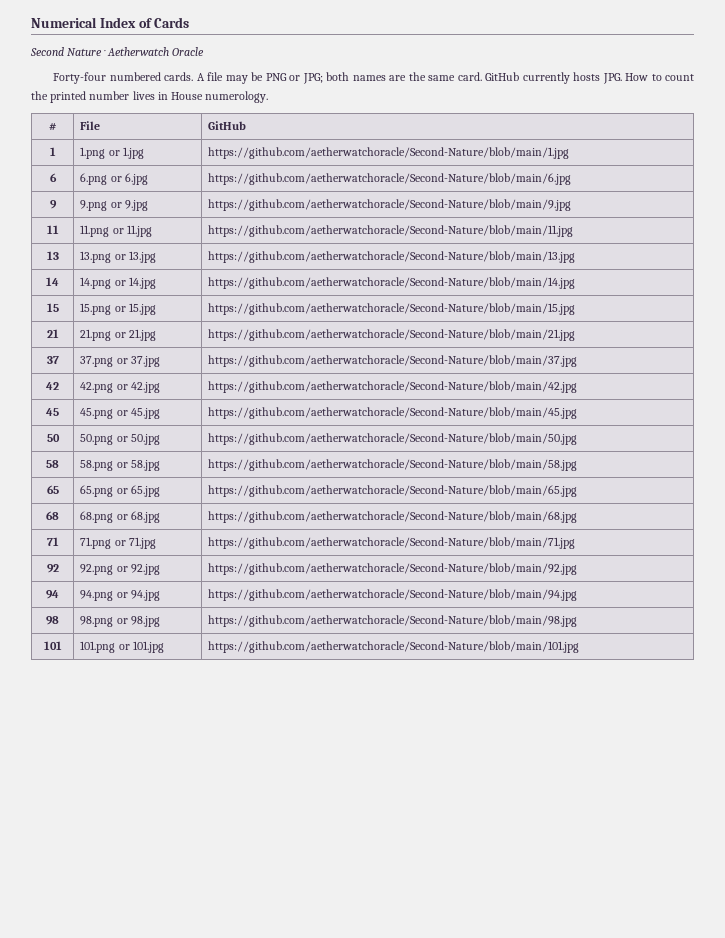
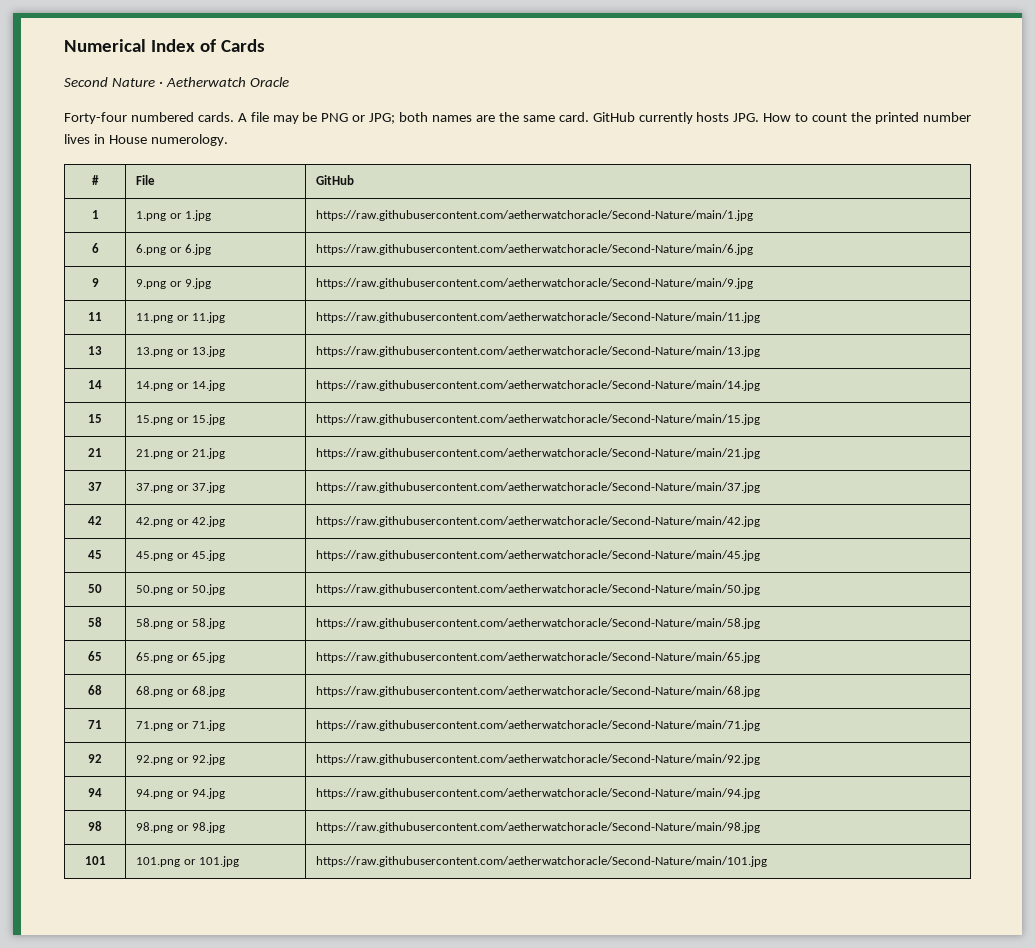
[208,147,570,159] https://github.com/aetherwatchoracle/Second-Nature/blob/main/1.jpg -> [316,210,754,221] https://raw.githubusercontent.com/aetherwatchoracle/Second-Nature/main/1.jpg
[208,173,572,185] https://github.com/aetherwatchoracle/Second-Nature/blob/main/6.jpg -> [316,244,754,255] https://raw.githubusercontent.com/aetherwatchoracle/Second-Nature/main/6.jpg
[208,199,572,211] https://github.com/aetherwatchoracle/Second-Nature/blob/main/9.jpg -> [316,278,754,289] https://raw.githubusercontent.com/aetherwatchoracle/Second-Nature/main/9.jpg
[208,225,574,237] https://github.com/aetherwatchoracle/Second-Nature/blob/main/11.jpg -> [316,312,761,323] https://raw.githubusercontent.com/aetherwatchoracle/Second-Nature/main/11.jpg
[208,251,576,263] https://github.com/aetherwatchoracle/Second-Nature/blob/main/13.jpg -> [316,346,761,357] https://raw.githubusercontent.com/aetherwatchoracle/Second-Nature/main/13.jpg
[208,277,576,289] https://github.com/aetherwatchoracle/Second-Nature/blob/main/14.jpg -> [316,380,761,391] https://raw.githubusercontent.com/aetherwatchoracle/Second-Nature/main/14.jpg
[208,303,576,315] https://github.com/aetherwatchoracle/Second-Nature/blob/main/15.jpg -> [316,414,761,425] https://raw.githubusercontent.com/aetherwatchoracle/Second-Nature/main/15.jpg
[208,329,576,341] https://github.com/aetherwatchoracle/Second-Nature/blob/main/21.jpg -> [316,448,761,459] https://raw.githubusercontent.com/aetherwatchoracle/Second-Nature/main/21.jpg
[208,355,578,367] https://github.com/aetherwatchoracle/Second-Nature/blob/main/37.jpg -> [316,482,761,493] https://raw.githubusercontent.com/aetherwatchoracle/Second-Nature/main/37.jpg
[208,381,578,393] https://github.com/aetherwatchoracle/Second-Nature/blob/main/42.jpg -> [316,516,761,527] https://raw.githubusercontent.com/aetherwatchoracle/Second-Nature/main/42.jpg
[208,407,578,419] https://github.com/aetherwatchoracle/Second-Nature/blob/main/45.jpg -> [316,550,761,561] https://raw.githubusercontent.com/aetherwatchoracle/Second-Nature/main/45.jpg
[208,433,578,445] https://github.com/aetherwatchoracle/Second-Nature/blob/main/50.jpg -> [316,584,761,595] https://raw.githubusercontent.com/aetherwatchoracle/Second-Nature/main/50.jpg
[208,459,578,471] https://github.com/aetherwatchoracle/Second-Nature/blob/main/58.jpg -> [316,618,761,629] https://raw.githubusercontent.com/aetherwatchoracle/Second-Nature/main/58.jpg
[208,485,578,497] https://github.com/aetherwatchoracle/Second-Nature/blob/main/65.jpg -> [316,652,761,663] https://raw.githubusercontent.com/aetherwatchoracle/Second-Nature/main/65.jpg
[208,511,578,523] https://github.com/aetherwatchoracle/Second-Nature/blob/main/68.jpg -> [316,686,761,697] https://raw.githubusercontent.com/aetherwatchoracle/Second-Nature/main/68.jpg
[208,537,576,549] https://github.com/aetherwatchoracle/Second-Nature/blob/main/71.jpg -> [316,720,761,731] https://raw.githubusercontent.com/aetherwatchoracle/Second-Nature/main/71.jpg
[208,563,578,575] https://github.com/aetherwatchoracle/Second-Nature/blob/main/92.jpg -> [316,754,761,765] https://raw.githubusercontent.com/aetherwatchoracle/Second-Nature/main/92.jpg
[208,589,578,601] https://github.com/aetherwatchoracle/Second-Nature/blob/main/94.jpg -> [316,788,761,799] https://raw.githubusercontent.com/aetherwatchoracle/Second-Nature/main/94.jpg
[208,615,578,627] https://github.com/aetherwatchoracle/Second-Nature/blob/main/98.jpg -> [316,822,761,833] https://raw.githubusercontent.com/aetherwatchoracle/Second-Nature/main/98.jpg
[208,641,580,653] https://github.com/aetherwatchoracle/Second-Nature/blob/main/101.jpg -> [316,856,768,867] https://raw.githubusercontent.com/aetherwatchoracle/Second-Nature/main/101.jpg

